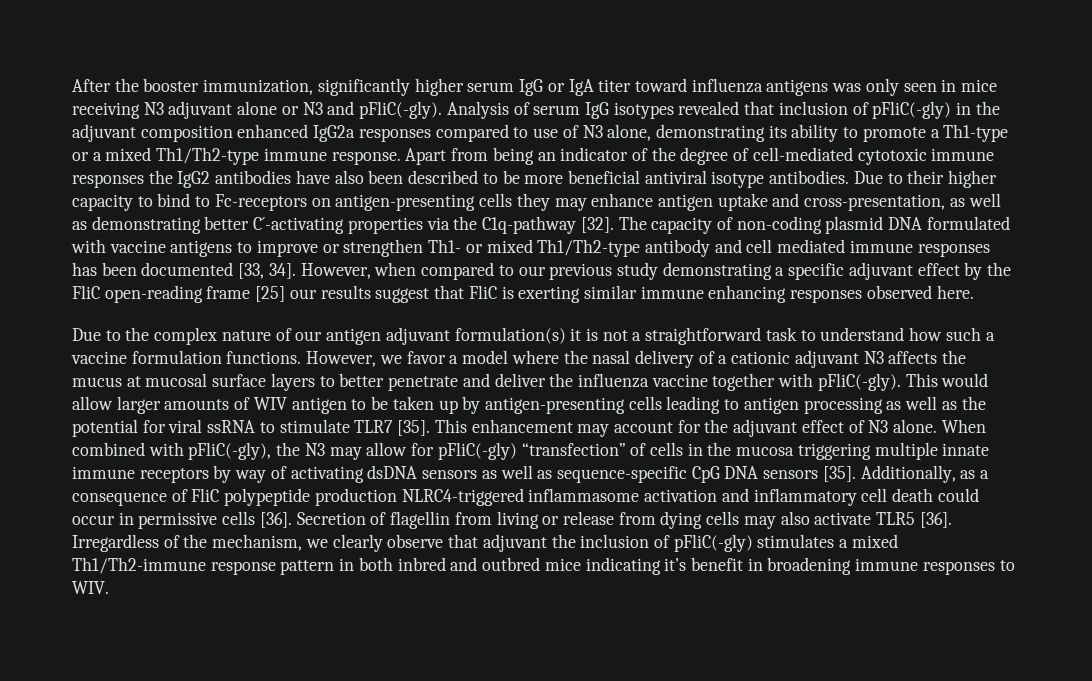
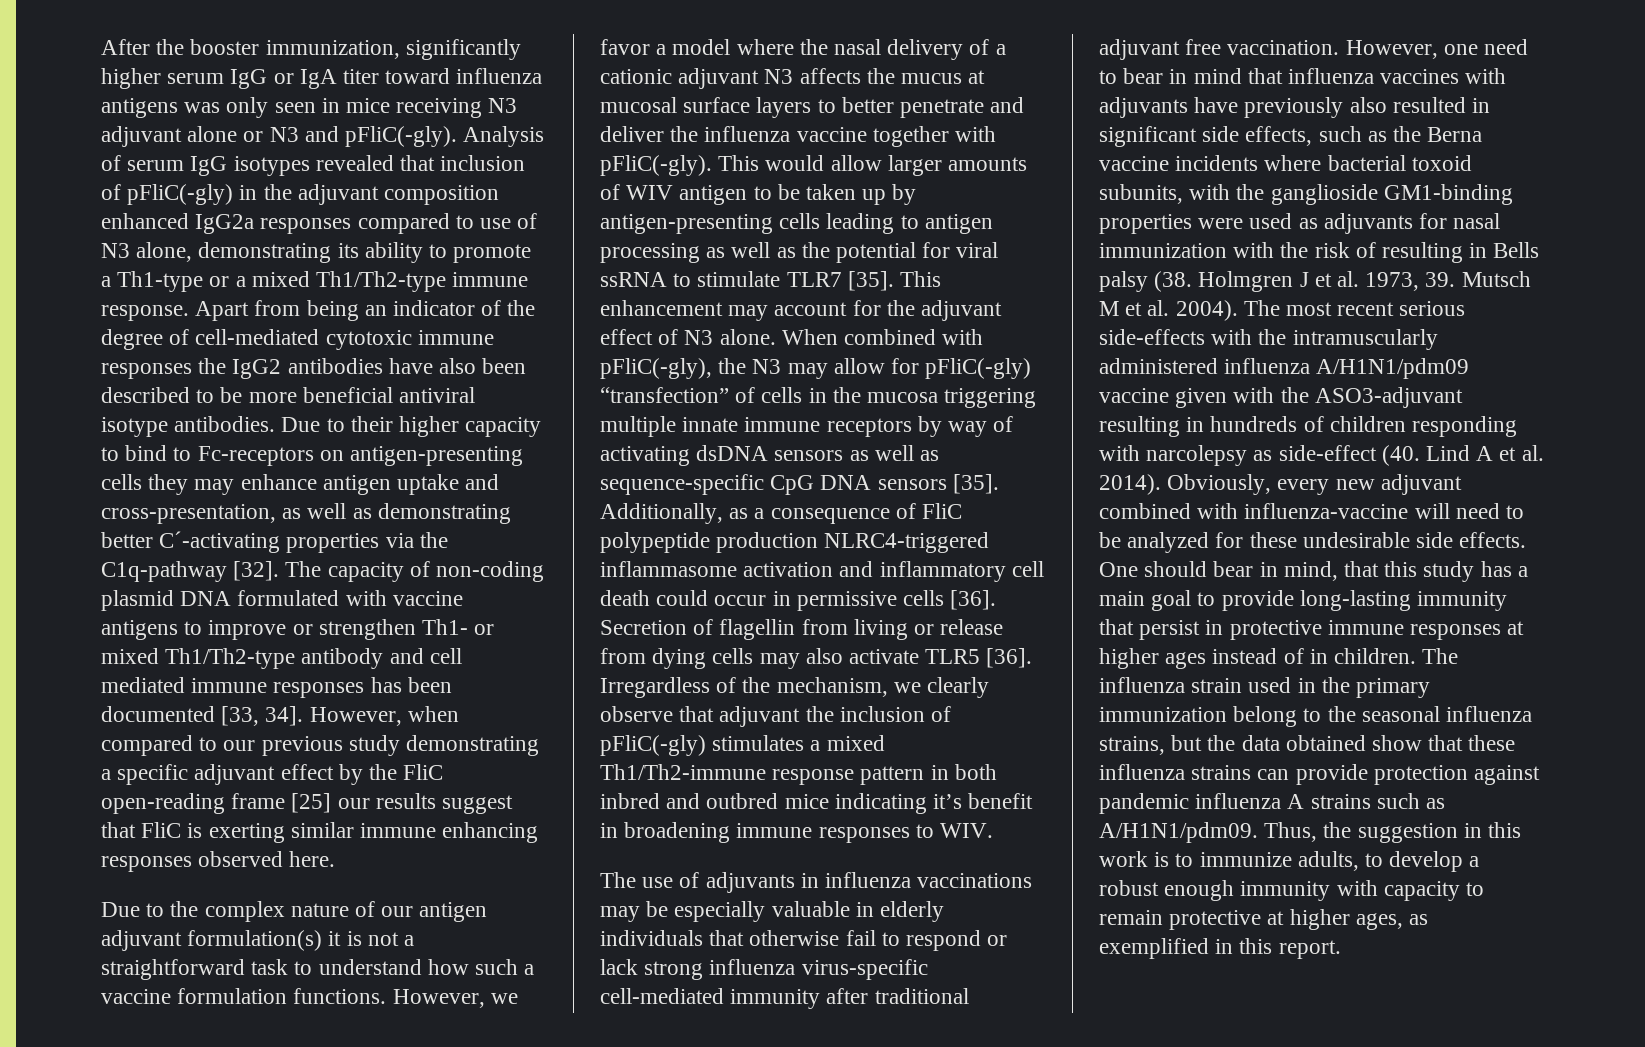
(109, 587) none -> [600,872,1033,893] [600,901,945,922] [600,930,1008,951] [600,959,928,980] [600,988,969,1009] [1099,39,1529,60] [1099,68,1507,84] [1099,97,1491,118] [1099,126,1483,147] [1099,155,1472,171] [1099,184,1513,205] [1099,213,1501,234] [1099,242,1540,263] [1099,271,1531,292] [1099,300,1466,321] [1099,329,1438,350] [1099,358,1470,379] [1099,387,1463,408] [1099,416,1518,437] [1099,445,1544,466] [1099,474,1462,495] [1099,503,1525,519] [1099,532,1527,553] [1099,561,1528,582] [1099,590,1508,611] [1099,619,1525,640] [1099,648,1459,669] [1099,677,1431,698] [1099,706,1533,727] [1099,735,1516,755] [1099,764,1541,785] [1099,793,1446,814] [1099,822,1522,843] [1099,851,1480,872] [1099,880,1485,901] [1099,909,1429,930] [1099,938,1341,959] // The use of adjuvants in influenza vaccinations may be especially valuable in elderly individuals that otherwise fail to respond or lack strong influenza virus-specific cell-mediated immunity after traditional adjuvant free vaccination. However, one need to bear in mind that influenza vaccines with adjuvants have previously also resulted in significant side effects, such as the Berna vaccine incidents where bacterial toxoid subunits, with the ganglioside GM1-binding properties were used as adjuvants for nasal immunization with the risk of resulting in Bells palsy (38. Holmgren J et al. 1973, 39. Mutsch M et al. 2004). The most recent serious side-effects with the intramuscularly administered influenza A/H1N1/pdm09 vaccine given with the ASO3-adjuvant resulting in hundreds of children responding with narcolepsy as side-effect (40. Lind A et al. 2014). Obviously, every new adjuvant combined with influenza-vaccine will need to be analyzed for these undesirable side effects. One should bear in mind, that this study has a main goal to provide long-lasting immunity that persist in protective immune responses at higher ages instead of in children. The influenza strain used in the primary immunization belong to the seasonal influenza strains, but the data obtained show that these influenza strains can provide protection against pandemic influenza A strains such as A/H1N1/pdm09. Thus, the suggestion in this work is to immunize adults, to develop a robust enough immunity with capacity to remain protective at higher ages, as exemplified in this report.

